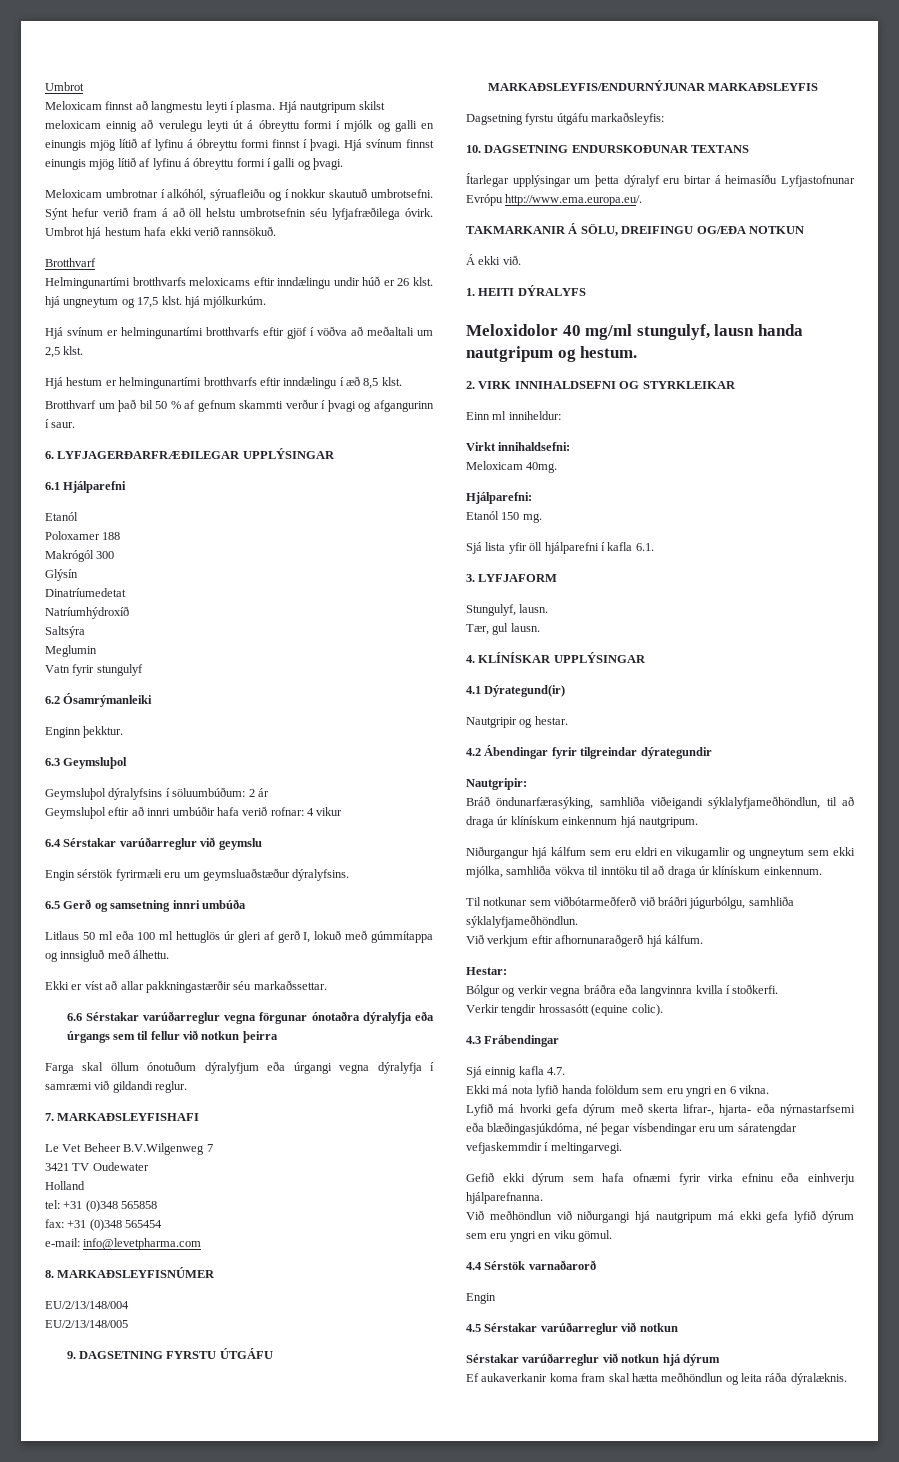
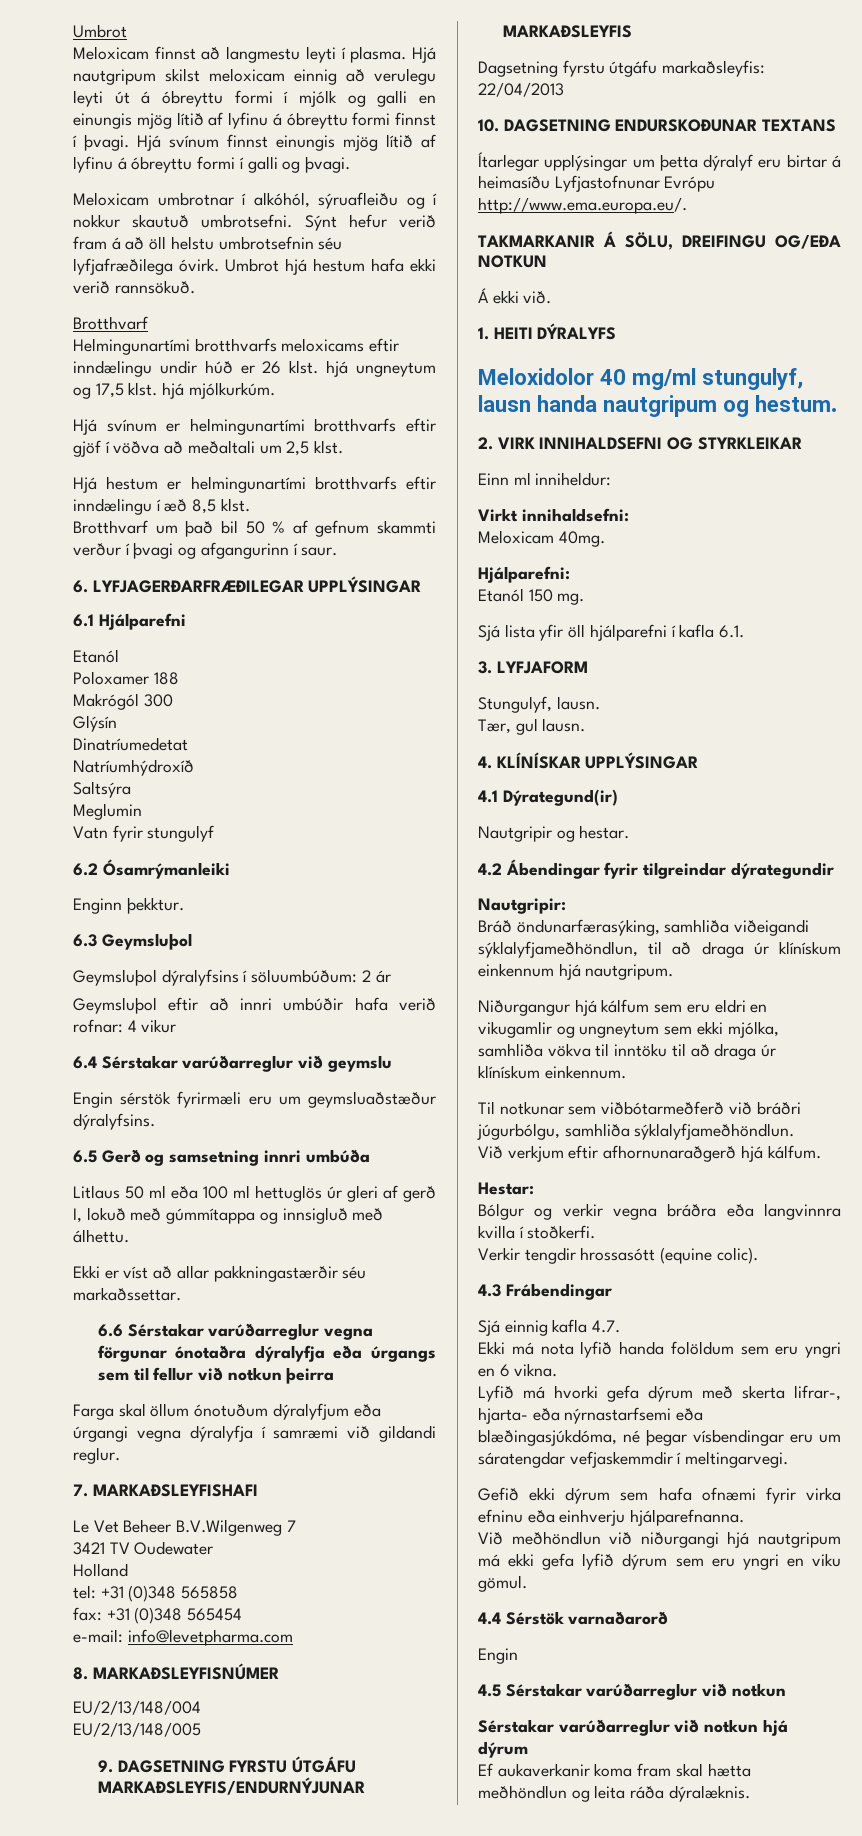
(665, 118) none -> [478,82,564,97] 22/04/2013

